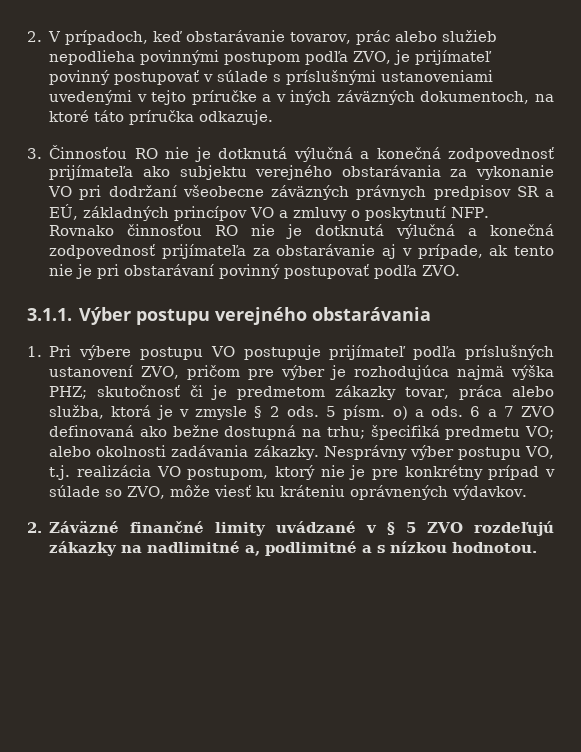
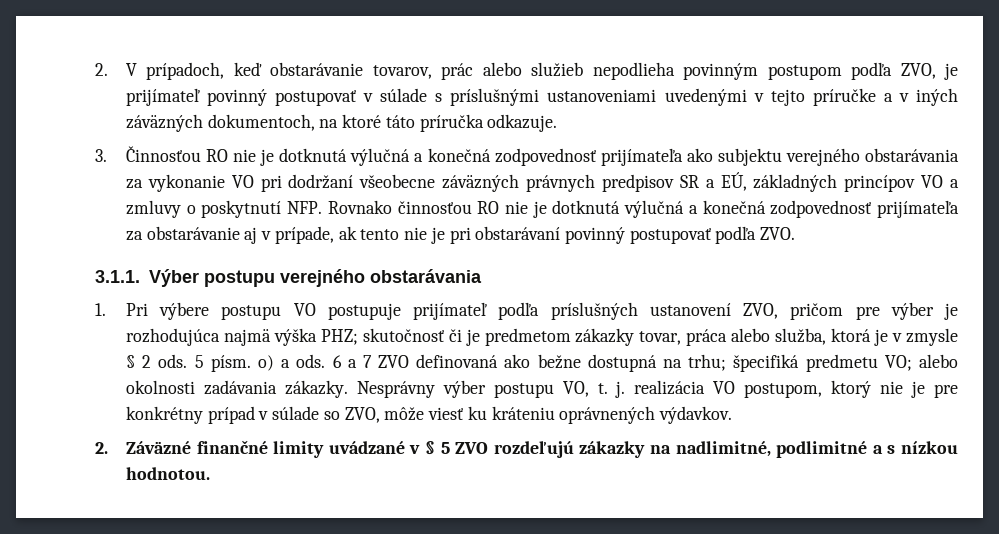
[140,50,220,65] povinnými -> [683,63,759,80] povinným
[49,465,71,480] t.j. -> [597,381,626,398] t. j.
[147,541,261,556] nadlimitné a, -> [675,441,771,457] nadlimitné,

